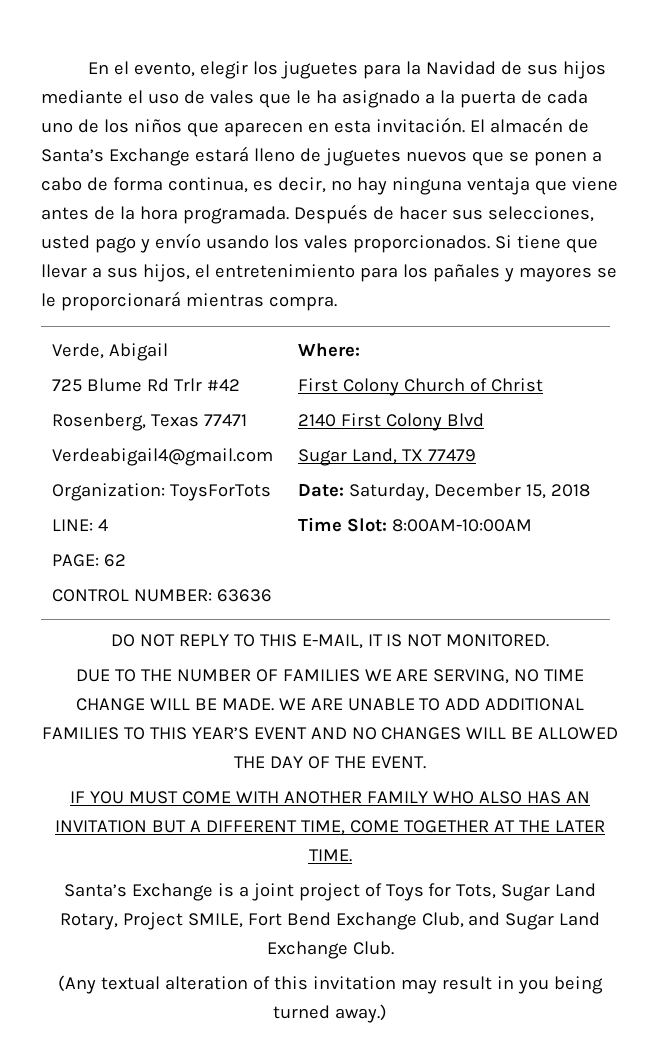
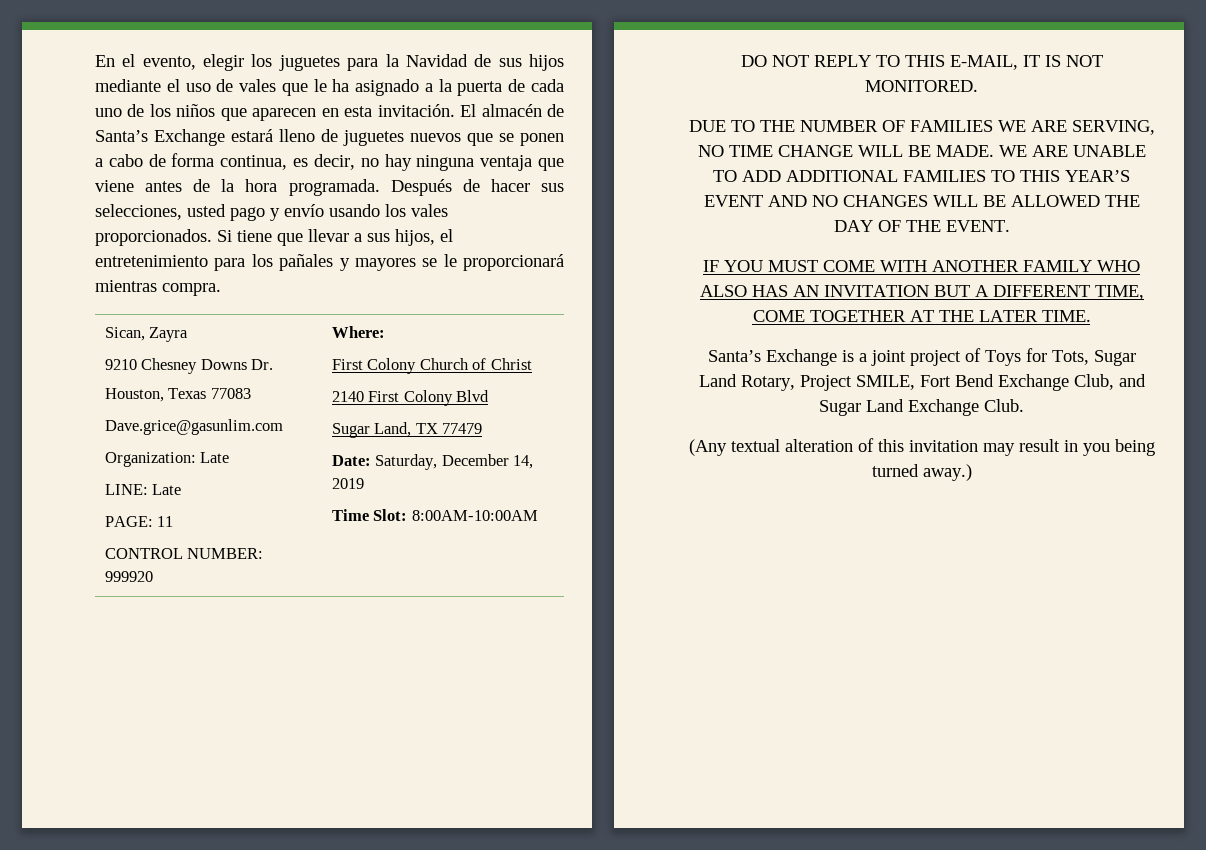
[52,343,169,361] [52,378,241,392] [52,413,248,431] [52,448,274,466] Verde, Abigail // 725 Blume Rd Trlr #42 // Rosenberg, Texas 77471 // Verdeabigail4@gmail.com -> [104,327,189,342] [104,358,274,374] [104,388,251,402] [104,419,283,435] Sican, Zayra // 9210 Chesney Downs Dr. // Houston, Texas 77083 // Dave.grice@gasunlim.com
[170,484,272,501] ToysForTots -> [200,452,230,463] Late
[98,519,109,531] 4 -> [152,484,182,495] Late
[104,554,127,567] 62 -> [157,516,174,527] 11
[217,589,273,602] 63636 -> [104,571,153,582] 999920
[526,484,591,499] 15, 2018 -> [513,455,534,469] [331,478,364,489] 14, 2019

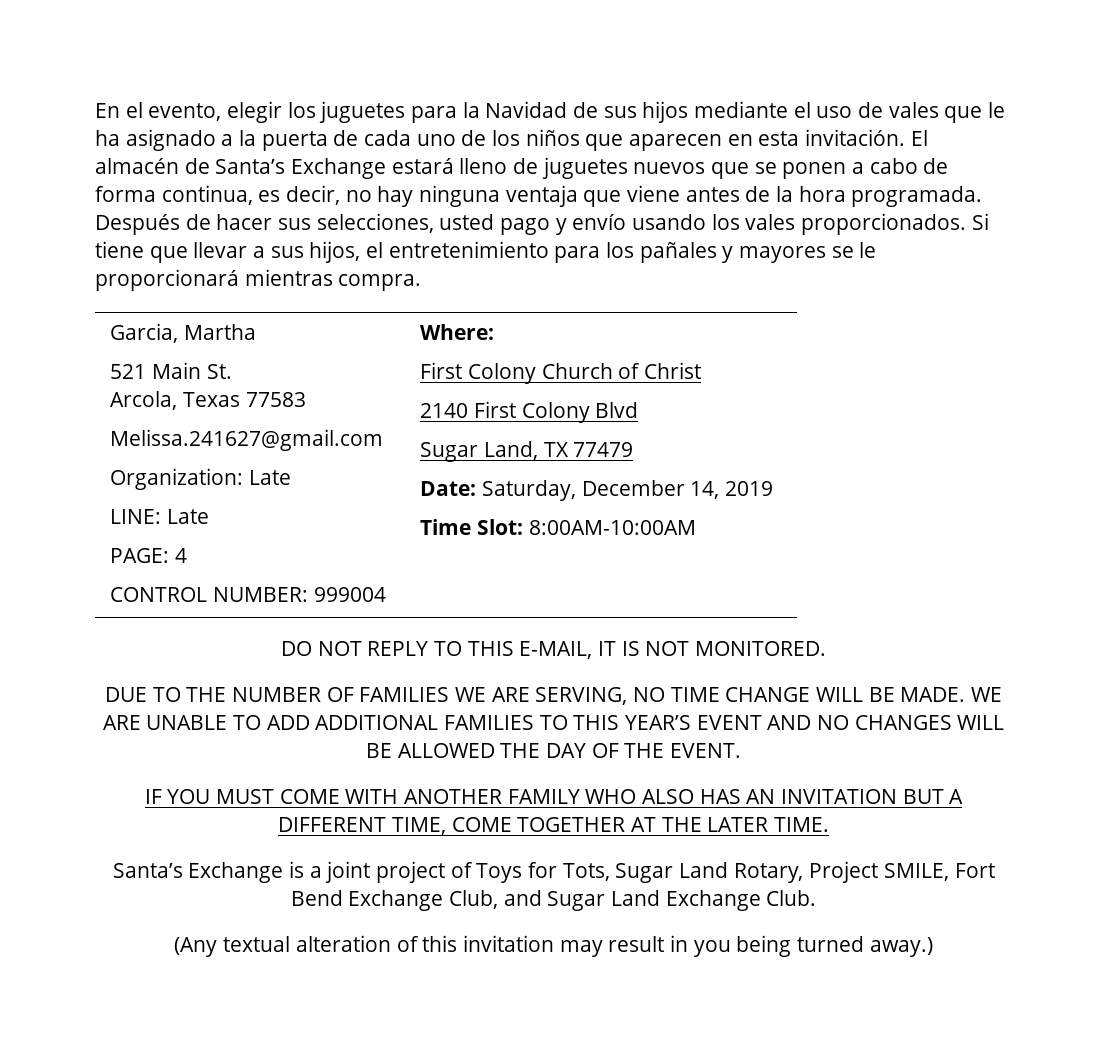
[104,327,189,342] [104,358,274,374] [104,388,251,402] [104,419,283,435] Sican, Zayra // 9210 Chesney Downs Dr. // Houston, Texas 77083 // Dave.grice@gasunlim.com -> [110,323,257,343] [110,362,232,379] [110,391,306,410] [110,429,384,451] Garcia, Martha // 521 Main St. // Arcola, Texas 77583 // Melissa.241627@gmail.com
[157,516,174,527] 11 -> [175,548,188,563] 4
[104,571,153,582] 999920 -> [313,587,386,602] 999004

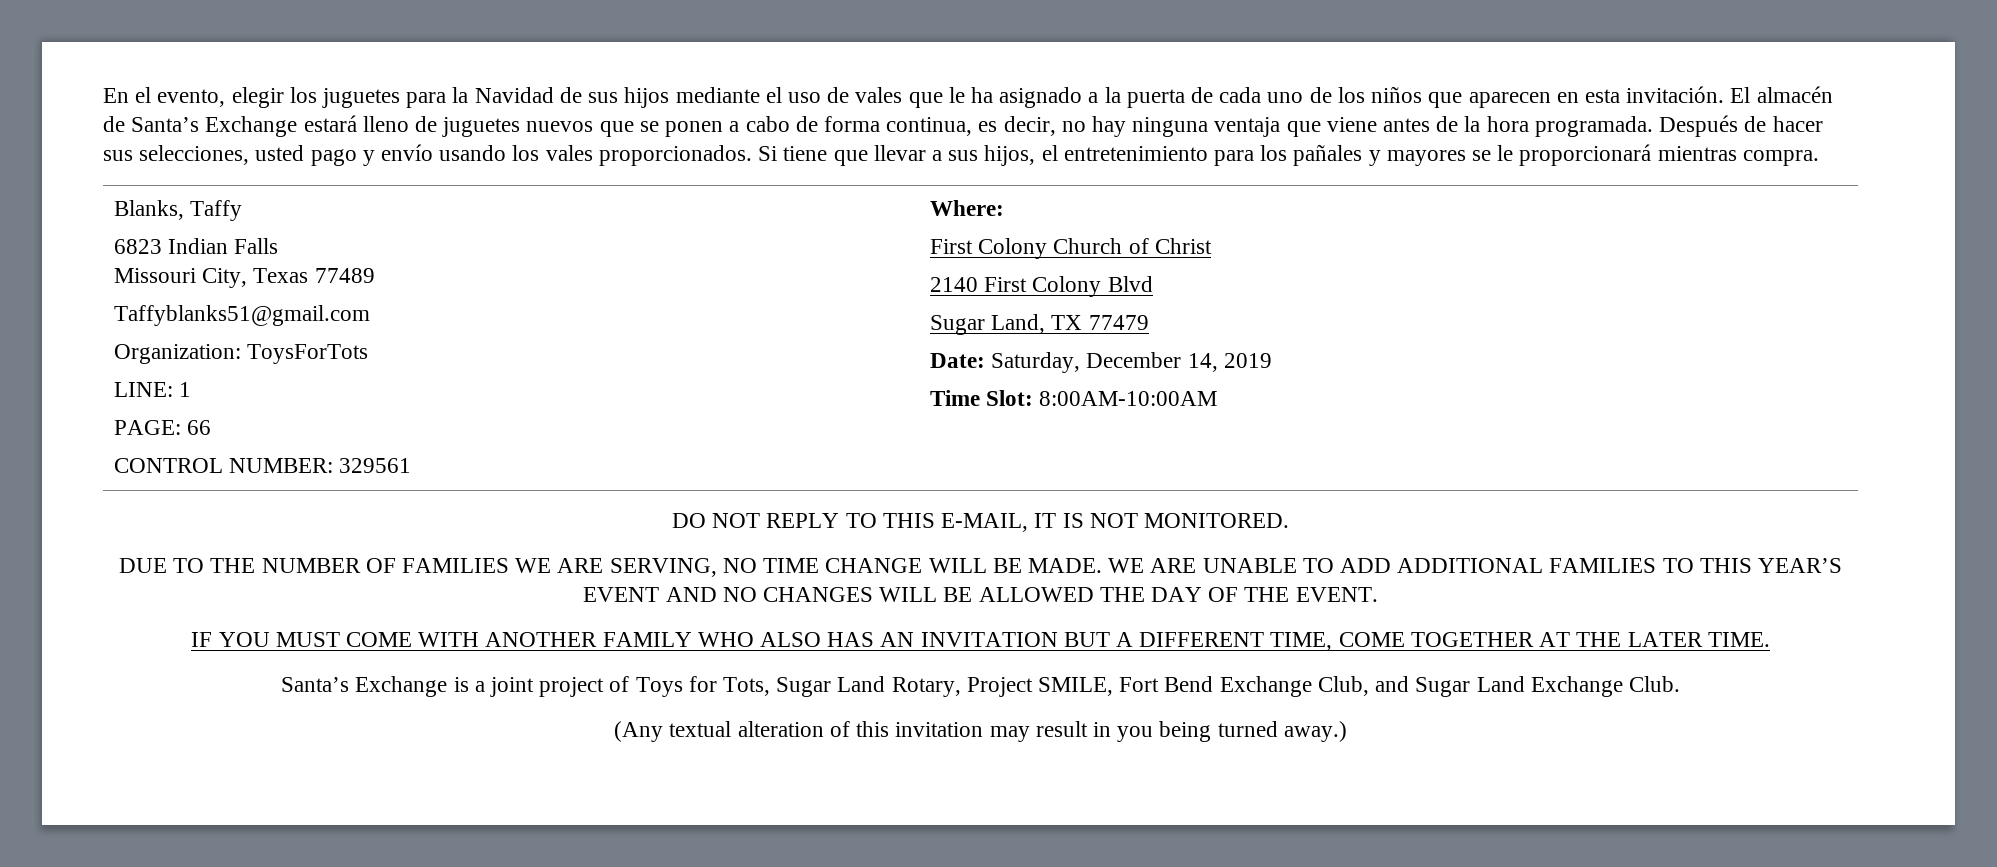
[110,323,257,343] [110,362,232,379] [110,391,306,410] [110,429,384,451] Garcia, Martha // 521 Main St. // Arcola, Texas 77583 // Melissa.241627@gmail.com -> [113,200,243,221] [113,238,279,254] [113,268,375,288] [113,305,370,326] Blanks, Taffy // 6823 Indian Falls // Missouri City, Texas 77489 // Taffyblanks51@gmail.com
[249,470,292,485] Late -> [247,344,369,364] ToysForTots
[167,509,210,524] Late -> [179,382,192,397] 1
[175,548,188,563] 4 -> [187,420,212,435] 66
[313,587,386,602] 999004 -> [339,458,412,473] 329561

